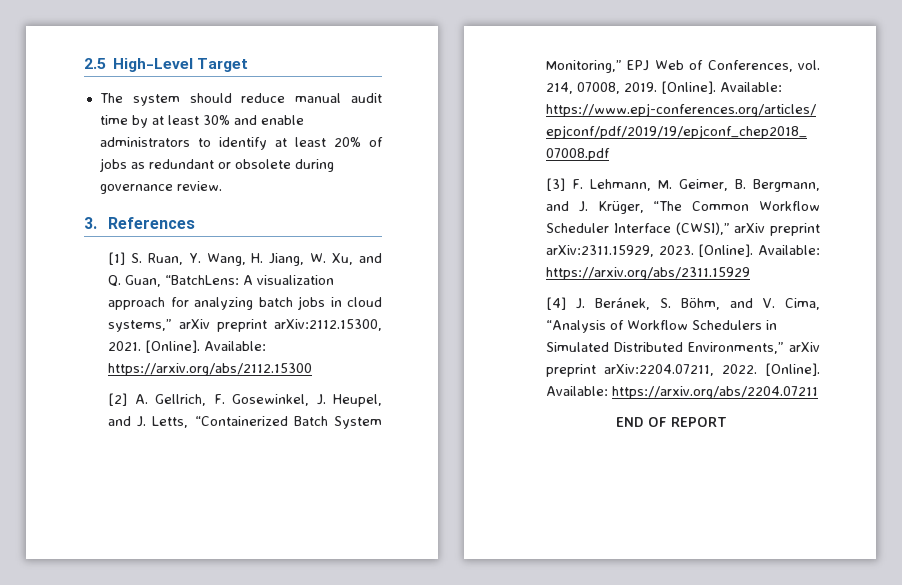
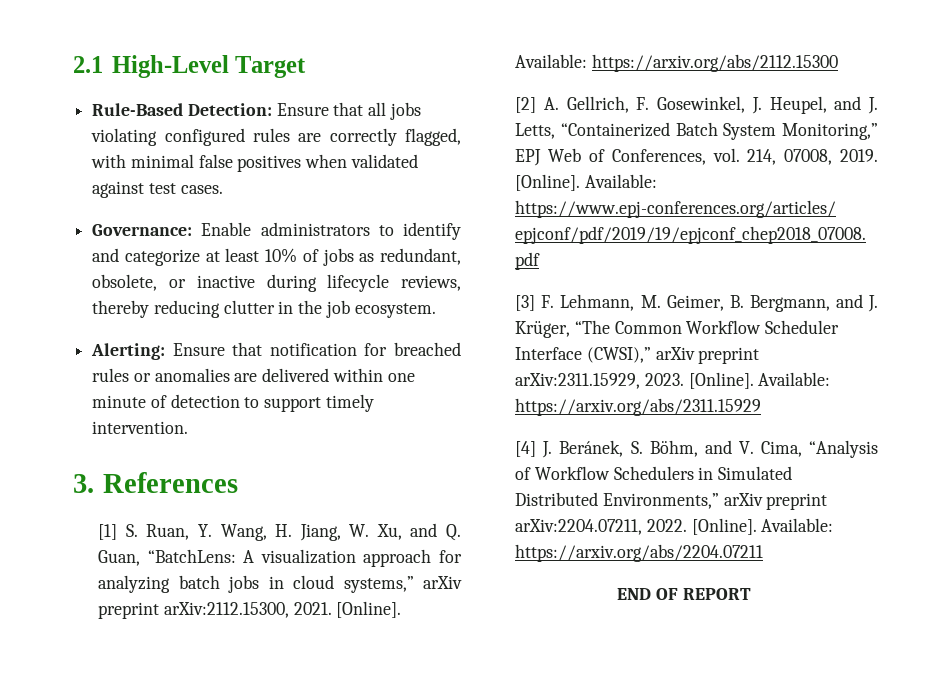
[84,58,106,69] 2.5 -> [73,56,103,73] 2.1
[99,93,382,106] [99,115,304,128] The system should reduce manual audit time by at least 30% and enable -> [92,102,421,120] [91,128,461,146] [91,154,418,172] [92,181,223,198] [92,222,252,236] Rule-Based Detection: Ensure that all jobs violating configured rules are correctly flagged, with minimal false positives when validated against test cases. // Governance: Enable
[274,137,361,147] at least 20% -> [92,248,298,266] and categorize at least 10%
[148,159,334,172] [99,181,222,194] redundant or obsolete during governance review. -> [380,248,461,265] [92,274,461,292] [92,300,436,318] [91,342,462,360] [92,368,415,382] [92,394,374,412] [92,421,189,434] redundant, obsolete, or inactive during lifecycle reviews, thereby reducing clutter in the job ecosystem. // Alerting: Ensure that notification for breached rules or anomalies are delivered within one minute of detection to support timely intervention.

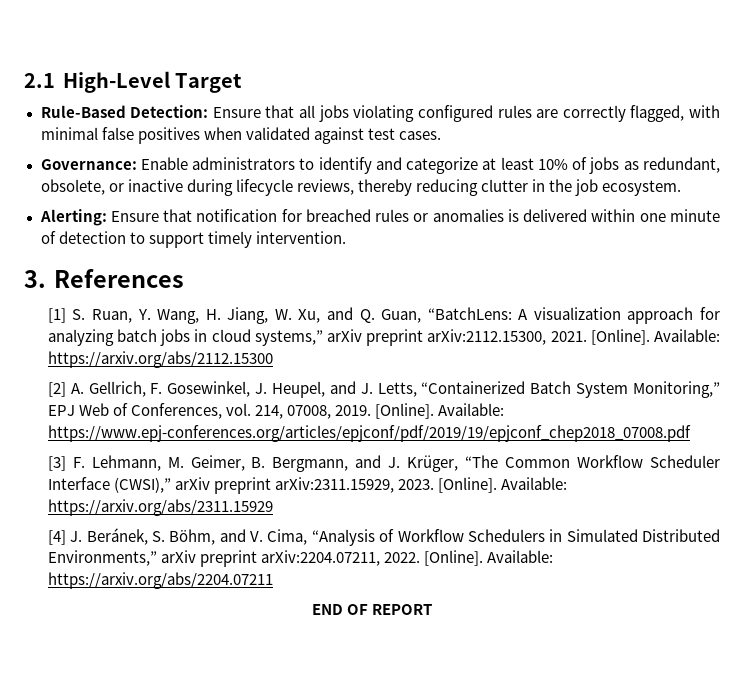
[234,373,258,382] are -> [507,209,519,222] is

